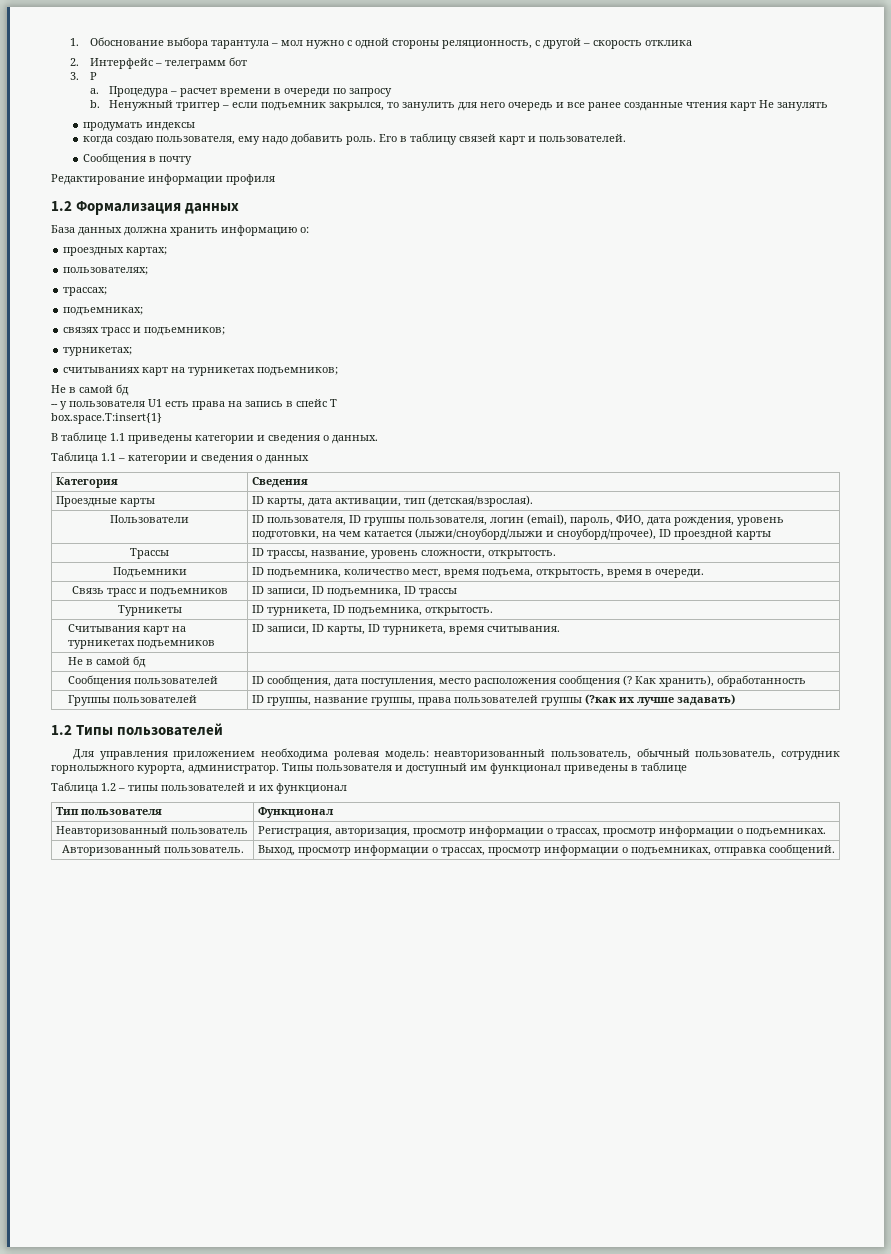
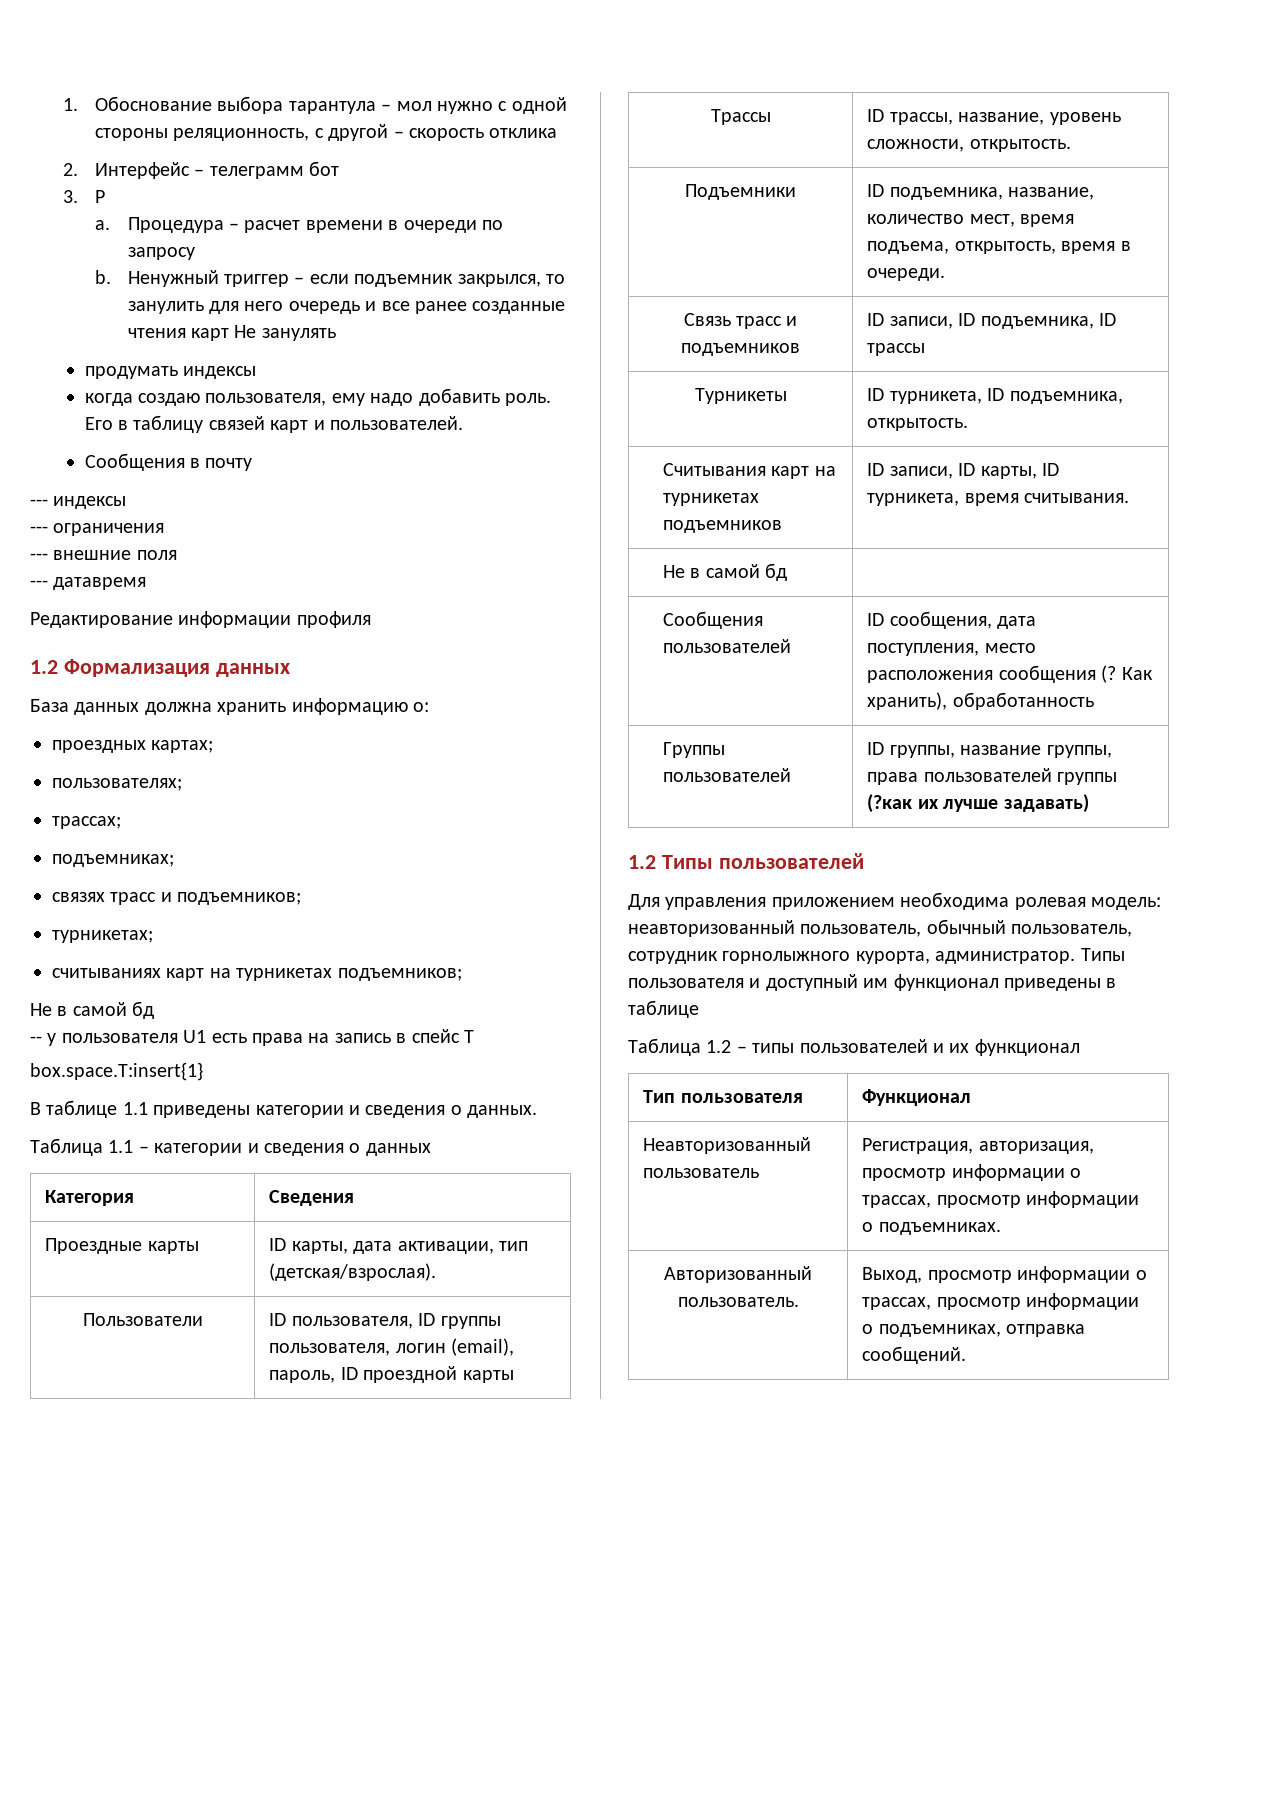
(192, 160) none -> [30,496,127,509] [30,523,165,536] [30,550,177,560] [30,577,147,590] // --- индексы // --- ограничения // --- внешние поля // --- датавремя
[615,515,784,526] [251,528,656,540] ФИО, дата рождения, уровень подготовки, на чем катается (лыжи/сноуборд/лыжи и сноуборд/прочее), -> (336, 1376) none
(341, 573) none -> [1008,187,1095,200] название,

